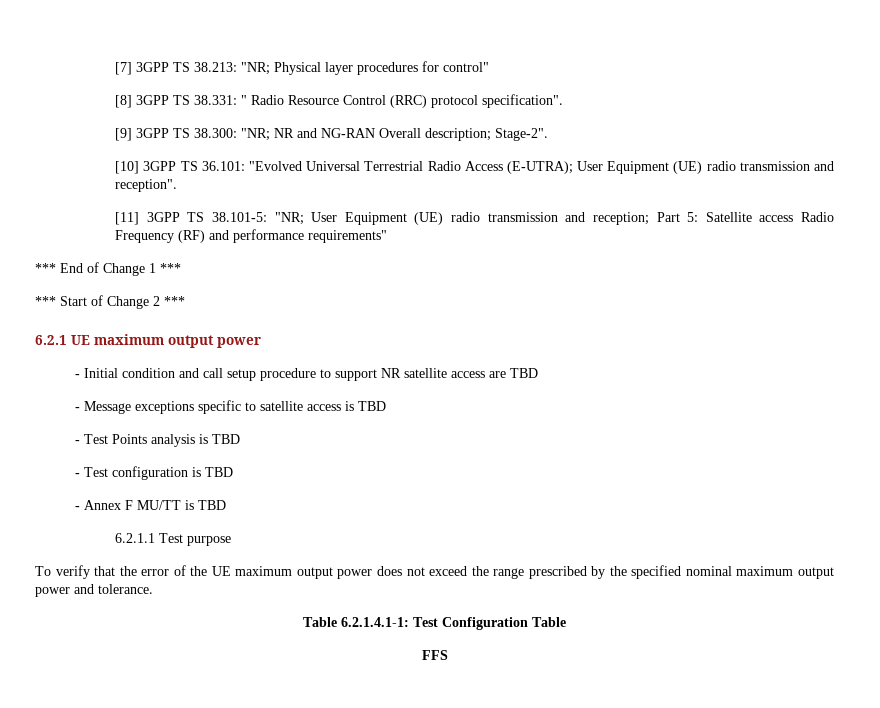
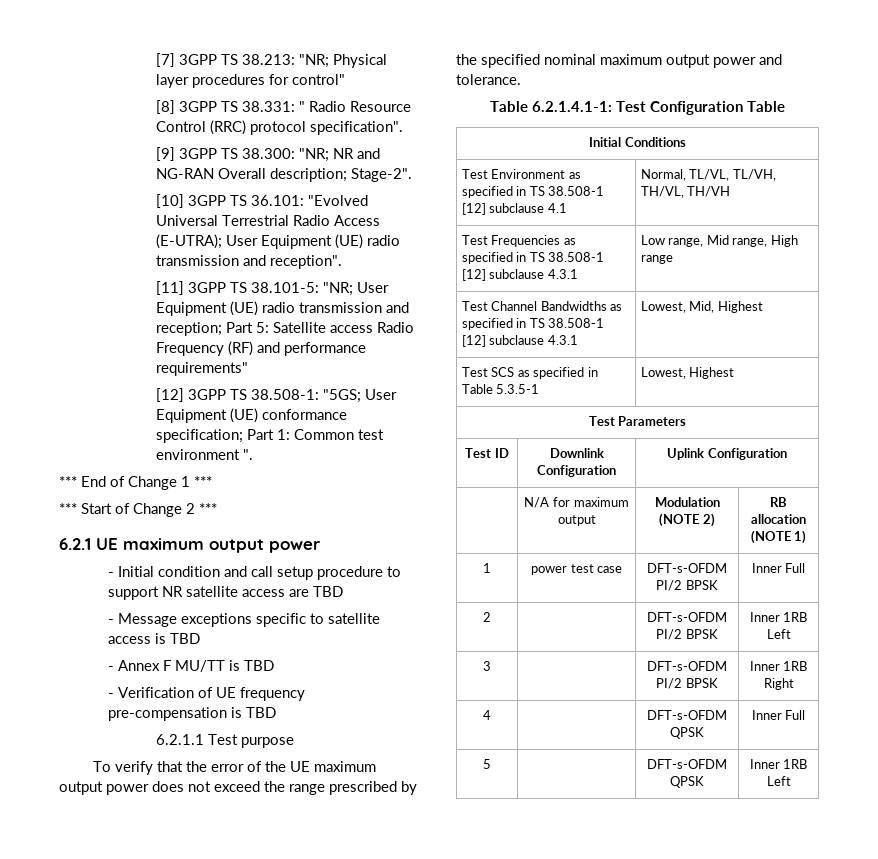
(388, 236) none -> [156,388,398,403] [156,408,348,423] [156,429,385,443] [156,449,254,460] // [12] 3GPP TS 38.508-1: "5GS; User Equipment (UE) conformance specification; Part 1: Common test environment ".
[84,434,241,447] [75,466,234,480] [75,500,182,510] Test Points analysis is TBD // - Test configuration is TBD // - Annex F MU/TT -> [117,660,274,672] [107,687,305,701] [107,707,227,721] Annex F MU/TT is TBD // - Verification of UE frequency pre-compensation
[421,650,448,660] // FFS -> [589,137,686,147] [461,169,581,179] [461,186,605,198] [461,203,567,215] [640,169,776,181] [640,186,731,198] [461,235,576,247] [461,252,605,264] [461,269,578,281] [640,235,798,247] [640,255,673,264] [461,301,623,311] [461,318,605,330] [461,335,578,347] [640,301,763,313] [461,367,598,379] [461,384,540,394] [640,367,735,379] [588,416,687,426] [465,448,509,458] [549,448,604,458] [537,465,616,477] [667,448,787,460] [524,497,629,508] [557,515,596,526] [654,497,720,507] [659,513,715,527] [770,497,787,507] [751,514,806,524] [750,530,807,544] [483,563,491,573] [530,564,623,575] [647,563,727,573] [656,580,718,591] [751,563,806,573] [483,612,491,622] [647,612,727,622] [656,629,718,640] [749,612,808,622] [766,629,791,639] [483,661,491,671] [647,661,727,671] [656,678,718,689] [749,661,808,671] [763,678,794,690] [483,710,491,720] [647,710,727,720] [670,727,704,739] [751,710,806,720] [483,759,491,769] [647,759,727,769] [670,776,704,788] [749,759,808,769] [766,776,791,786] // Initial Conditions // Test Environment as specified in TS 38.508-1 [12] subclause 4.1 | Normal, TL/VL, TL/VH, TH/VL, TH/VH // Test Frequencies as specified in TS 38.508-1 [12] subclause 4.3.1 | Low range, Mid range, High range // Test Channel Bandwidths as specified in TS 38.508-1 [12] subclause 4.3.1 | Lowest, Mid, Highest // Test SCS as specified in Table 5.3.5-1 | Lowest, Highest // Test Parameters // Test ID | Downlink Configuration | Uplink Configuration // | N/A for maximum output | Modulation (NOTE 2) | RB allocation (NOTE 1) // 1 | power test case | DFT-s-OFDM PI/2 BPSK | Inner Full // 2 | | DFT-s-OFDM PI/2 BPSK | Inner 1RB Left // 3 | | DFT-s-OFDM PI/2 BPSK | Inner 1RB Right // 4 | | DFT-s-OFDM QPSK | Inner Full // 5 | | DFT-s-OFDM QPSK | Inner 1RB Left

